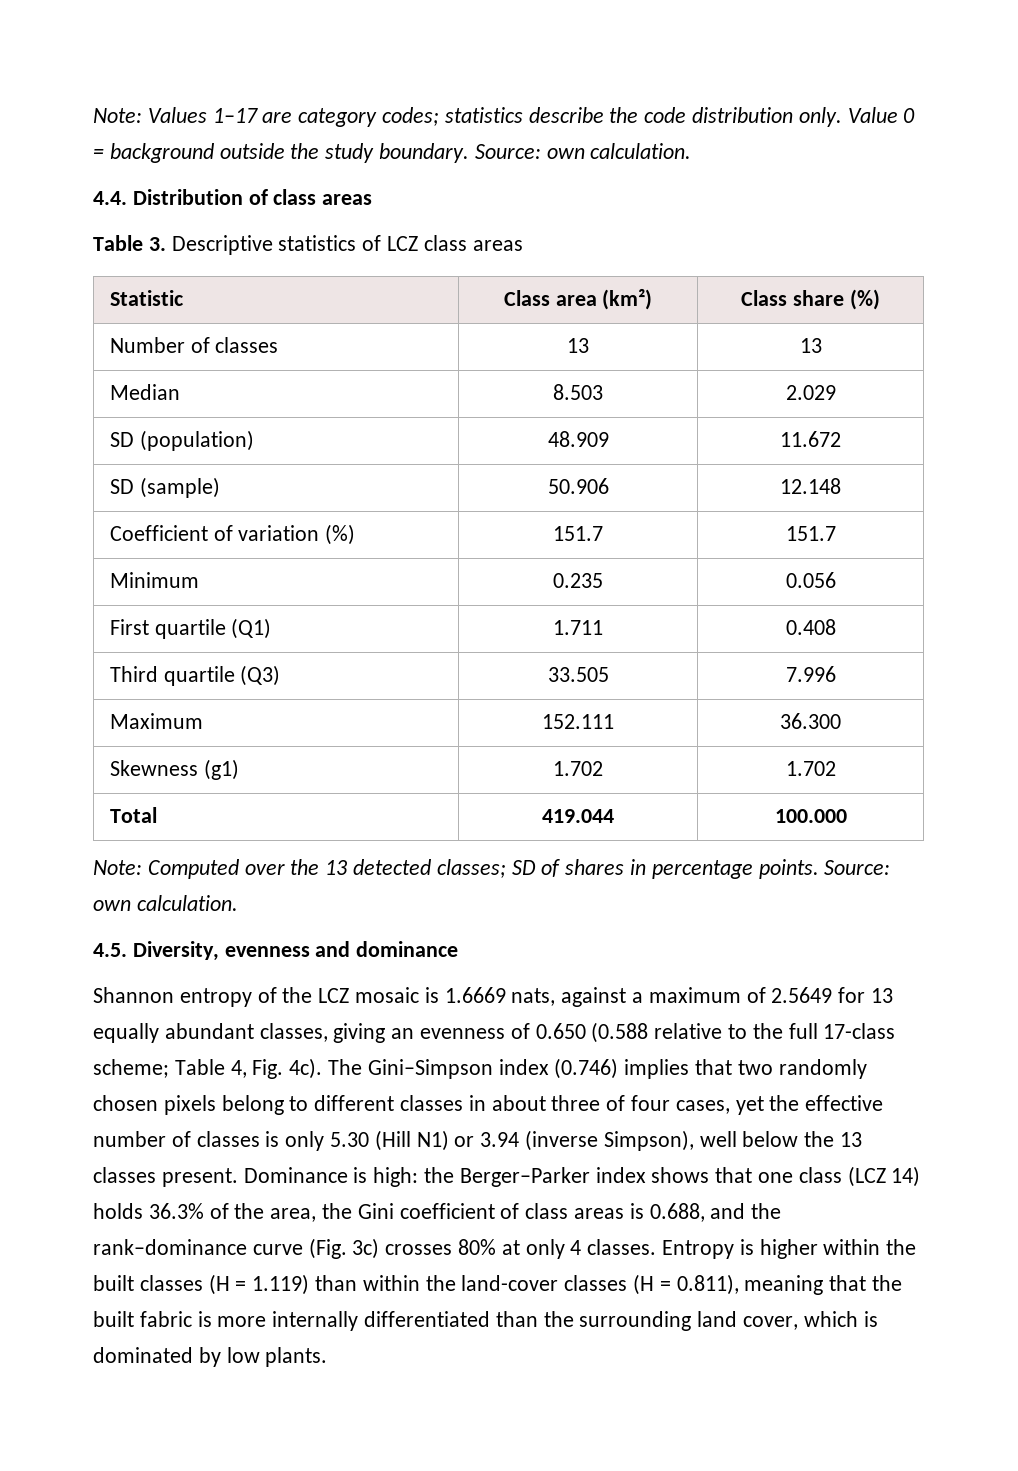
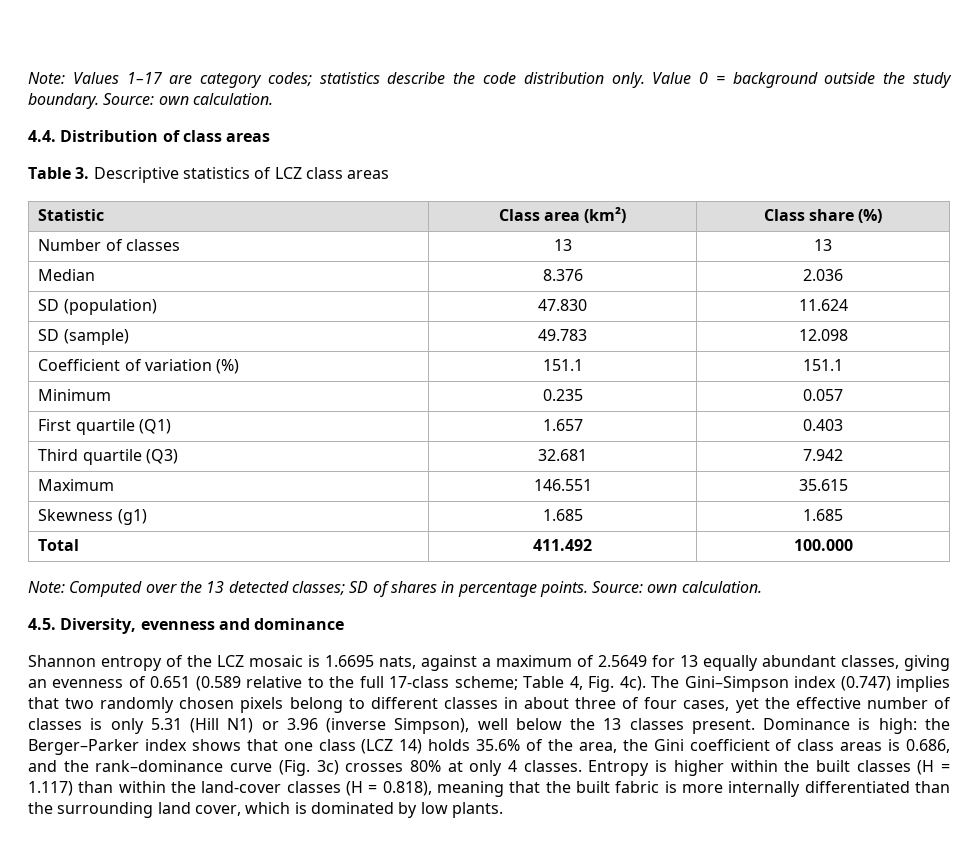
[553,384,603,400] [785,385,836,400] 8.503 | 2.029 -> [542,269,583,281] [803,269,843,281] 8.376 | 2.036
[547,431,609,447] [779,431,841,447] 48.909 | 11.672 -> [538,299,587,311] [798,299,848,311] 47.830 | 11.624
[547,478,609,494] [779,478,841,494] 50.906 | 12.148 -> [538,329,587,341] [798,329,848,341] 49.783 | 12.098
[553,526,603,541] [785,526,836,541] 151.7 | 151.7 -> [542,359,583,371] [803,359,843,371] 151.1 | 151.1
[785,572,836,588] 0.056 -> [803,389,843,401] 0.057
[553,620,603,635] [785,619,836,635] 1.711 | 0.408 -> [542,419,583,431] [803,419,843,431] 1.657 | 0.403
[547,667,609,682] [785,666,836,682] 33.505 | 7.996 -> [538,449,587,461] [803,449,843,461] 32.681 | 7.942
[542,714,614,729] [779,713,841,729] 152.111 | 36.300 -> [533,479,592,491] [798,479,848,491] 146.551 | 35.615
[553,761,603,776] [785,761,836,776] 1.702 | 1.702 -> [542,509,583,521] [803,509,843,521] 1.685 | 1.685
[542,809,614,823] 419.044 -> [533,539,592,551] 411.492
[444,987,506,1003] 1.6669 -> [325,655,374,667] 1.6695
[535,1022,649,1043] 0.650 (0.588 -> [150,676,241,691] 0.651 (0.589
[554,1058,619,1079] (0.746) -> [840,676,891,691] (0.747)
[330,1132,370,1147] 5.30 -> [150,718,182,730] 5.31
[480,1132,520,1147] 3.94 -> [286,718,318,730] 3.96
[148,1203,204,1219] 36.3% -> [476,739,521,751] 35.6%
[649,1203,705,1222] 0.688, -> [905,739,950,753] 0.686,
[252,1274,310,1295] 1.119) -> [28,781,73,796] 1.117)
[676,1274,739,1295] 0.811), -> [382,781,432,796] 0.818),

